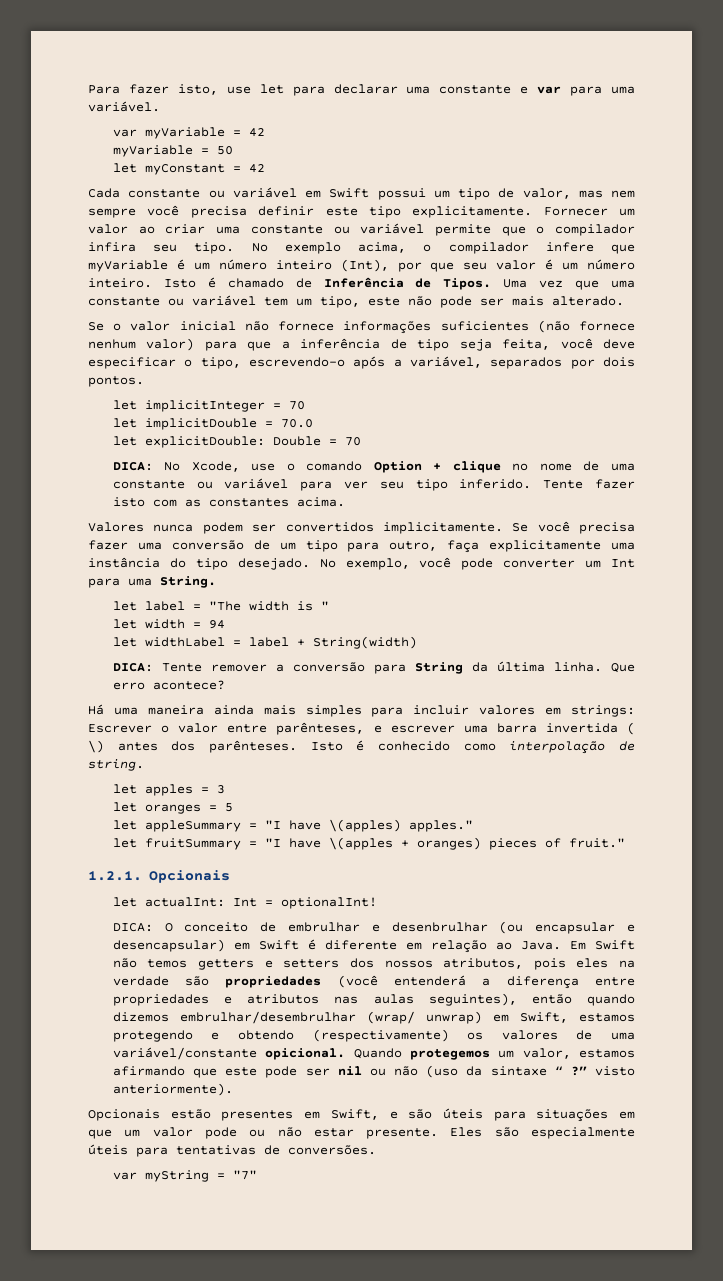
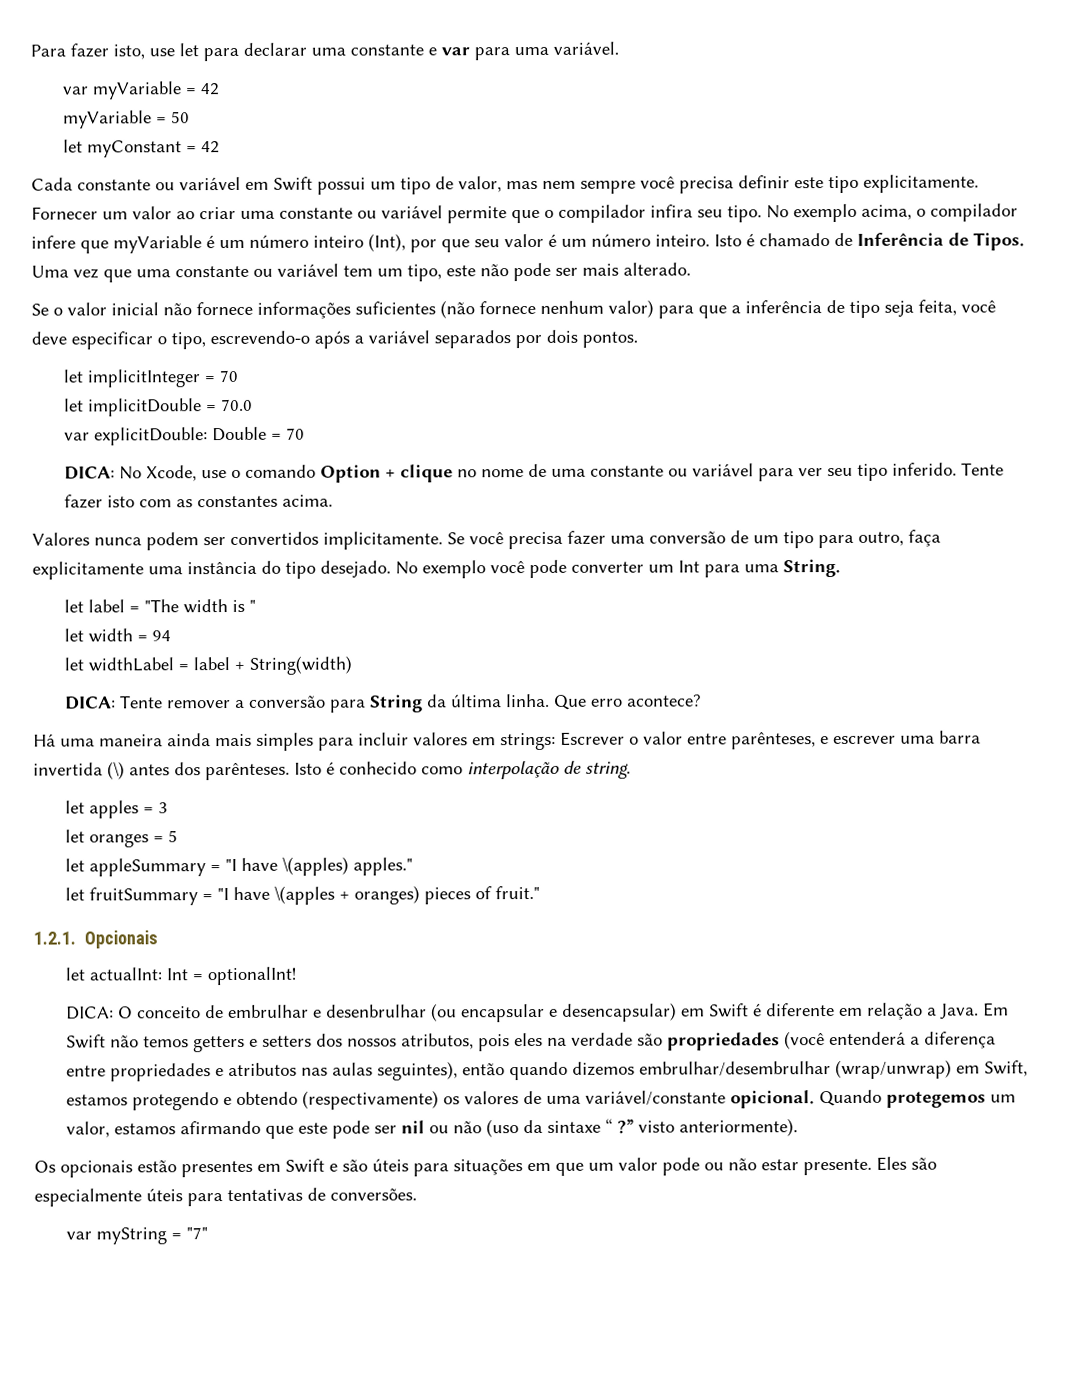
[409,356,482,368] variável, -> [368,330,430,344] variável
[112,436,137,446] let -> [63,432,90,441] var
[345,558,410,570] exemplo, -> [422,560,486,579] exemplo
[627,722,636,735] [88,740,104,753] ( \) -> [107,761,125,780] (\)
[495,942,512,950] ao -> [926,1007,937,1016] a
[366,1011,482,1024] (wrap/ unwrap) -> [834,1059,952,1080] (wrap/unwrap)
[88,1109,160,1121] Opcionais -> [34,1160,133,1178] Os opcionais
[330,1109,379,1120] Swift, -> [285,1158,325,1173] Swift

